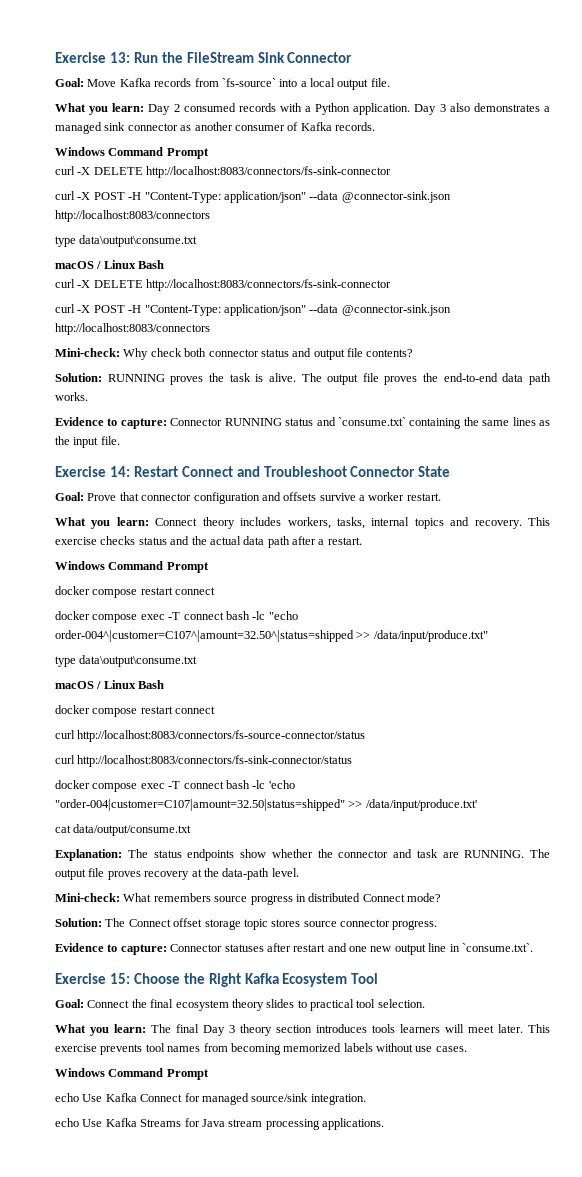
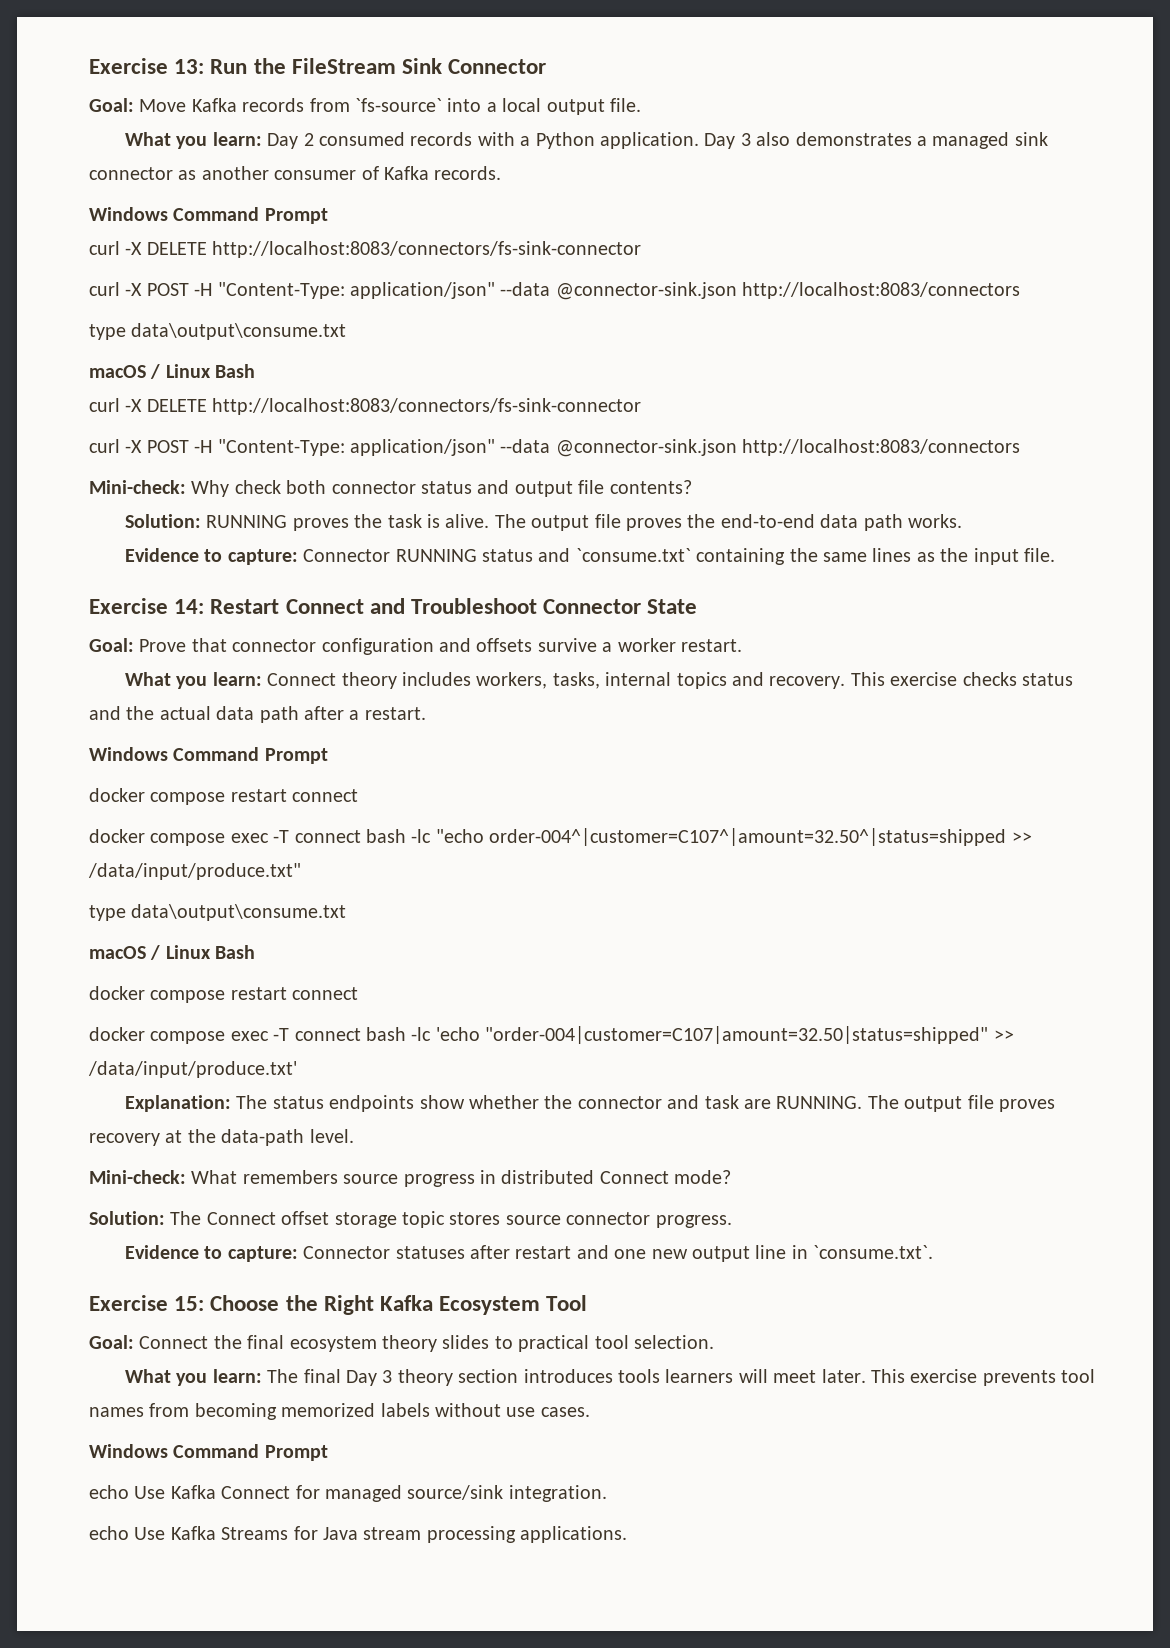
[55,730,366,742] [55,755,353,767] // curl http://localhost:8083/connectors/fs-source-connector/status // curl http://localhost:8083/connectors/fs-sink-connector/status -> (359, 993) none
[55,824,192,836] // cat data/output/consume.txt -> (297, 1069) none

